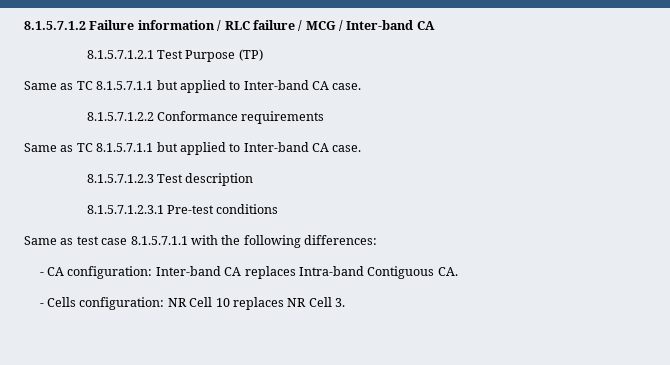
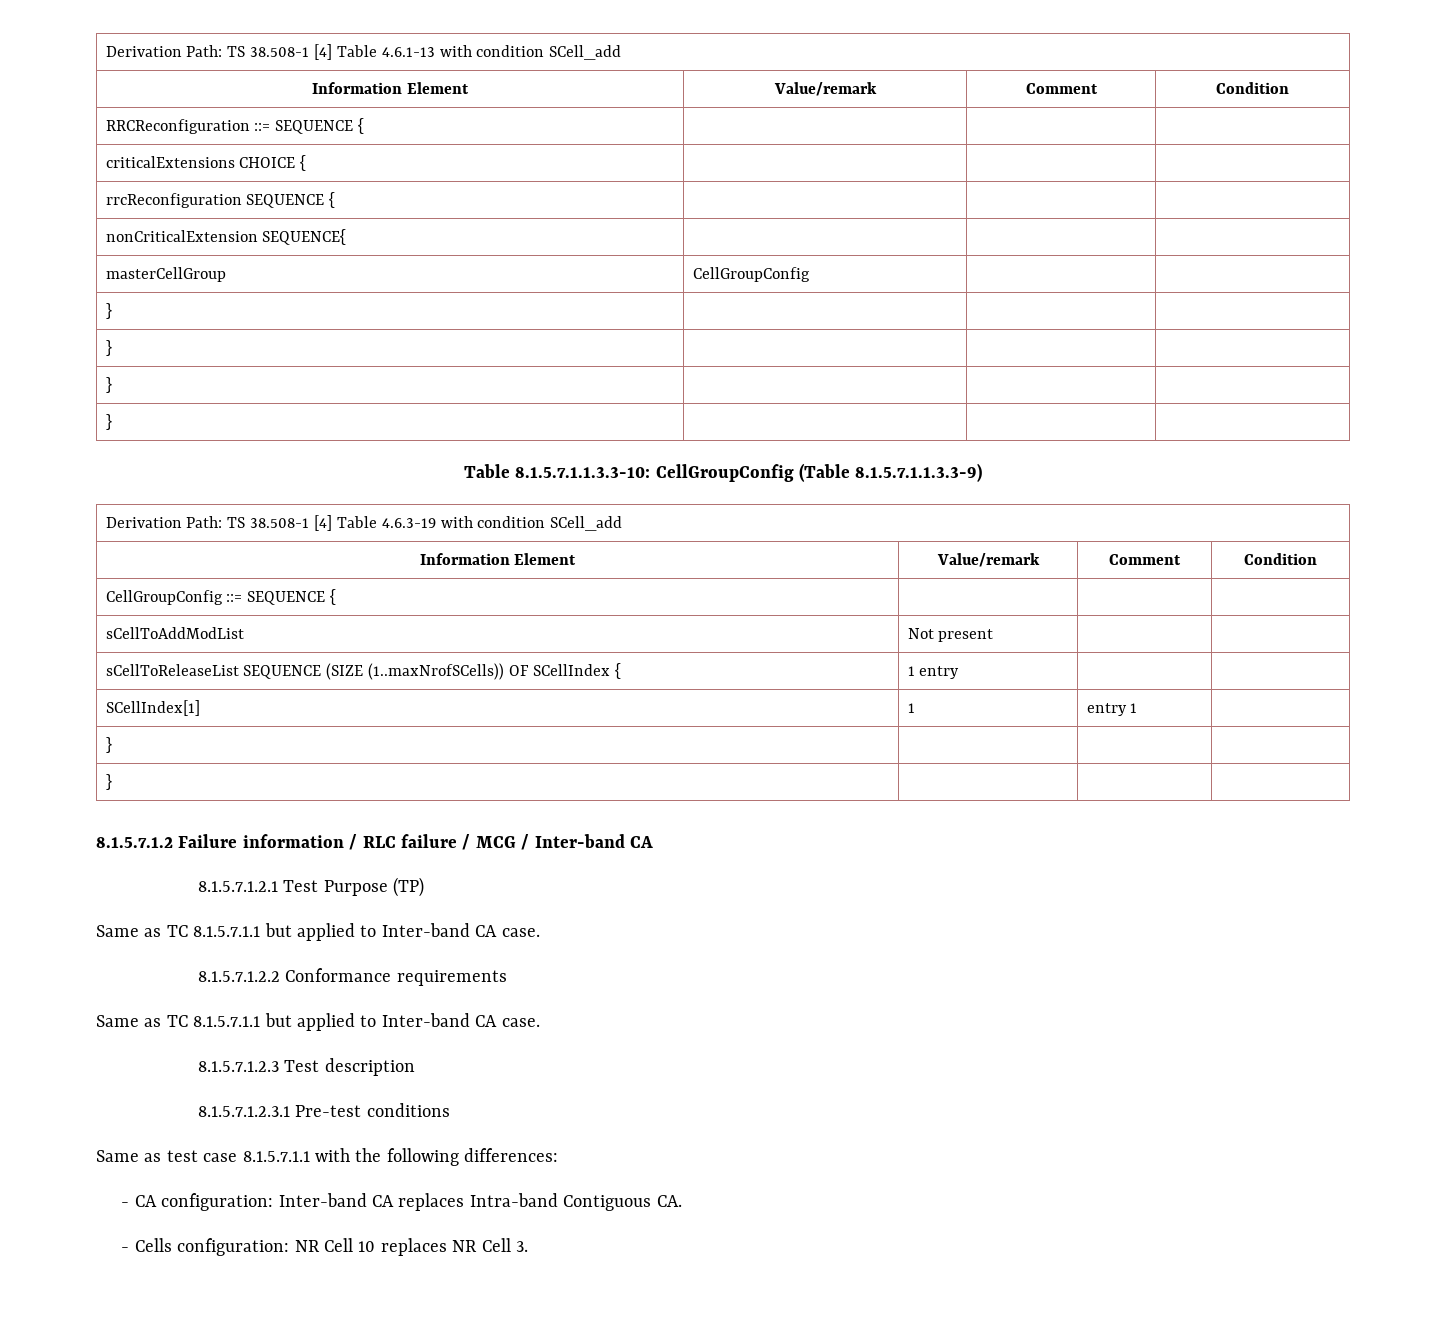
(24, 25) none -> [105,44,622,60] [312,82,469,94] [773,82,877,96] [1025,83,1098,94] [1216,82,1289,94] [105,118,365,134] [105,155,307,171] [105,192,336,208] [105,229,347,245] [105,267,226,282] [692,267,810,282] [105,303,112,319] [105,340,112,356] [105,377,112,393] [105,414,112,430] [463,463,983,482] [105,515,623,531] [419,553,577,565] [936,553,1040,567] [1109,554,1181,565] [1244,553,1317,565] [105,589,337,605] [105,627,244,639] [907,628,994,642] [105,663,621,680] [907,666,960,679] [105,700,200,716] [907,703,915,713] [1086,703,1138,716] [105,737,112,753] [105,774,112,790] Derivation Path: TS 38.508-1 [4] Table 4.6.1-13 with condition SCell_add // Information Element | Value/remark | Comment | Condition // RRCReconfiguration ::= SEQUENCE { | | | // criticalExtensions CHOICE { | | | // rrcReconfiguration SEQUENCE { | | | // nonCriticalExtension SEQUENCE{ | | | // masterCellGroup | CellGroupConfig | | // } | | | // } | | | // } | | | // } | | | // Table 8.1.5.7.1.1.3.3-10: CellGroupConfig (Table 8.1.5.7.1.1.3.3-9) // Derivation Path: TS 38.508-1 [4] Table 4.6.3-19 with condition SCell_add // Information Element | Value/remark | Comment | Condition // CellGroupConfig ::= SEQUENCE { | | | // sCellToAddModList | Not present | | // sCellToReleaseList SEQUENCE (SIZE (1..maxNrofSCells)) OF SCellIndex { | 1 entry | | // SCellIndex[1] | 1 | entry 1 | // } | | | // } | | | //

